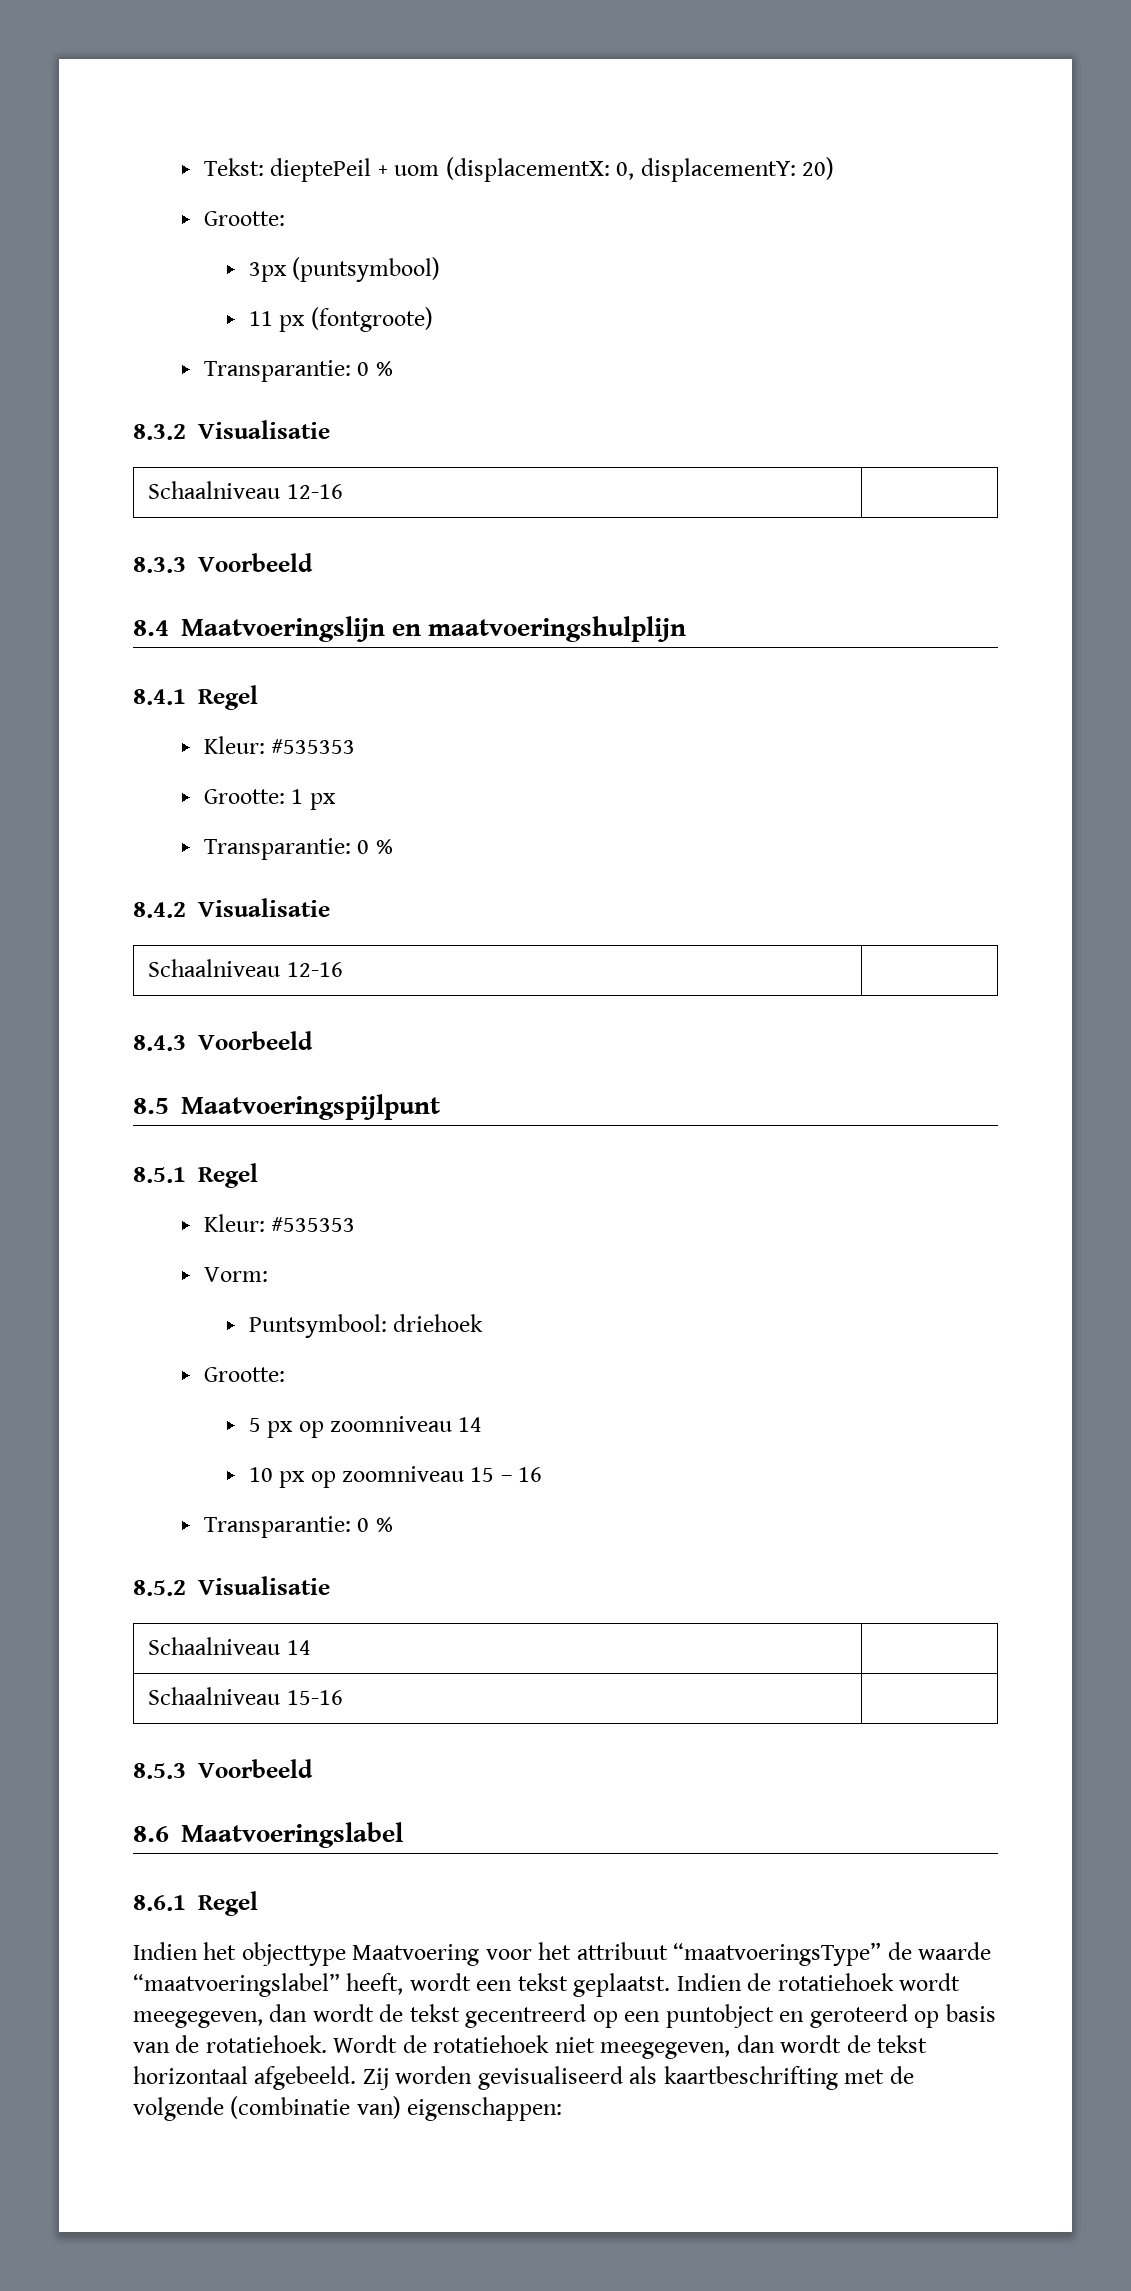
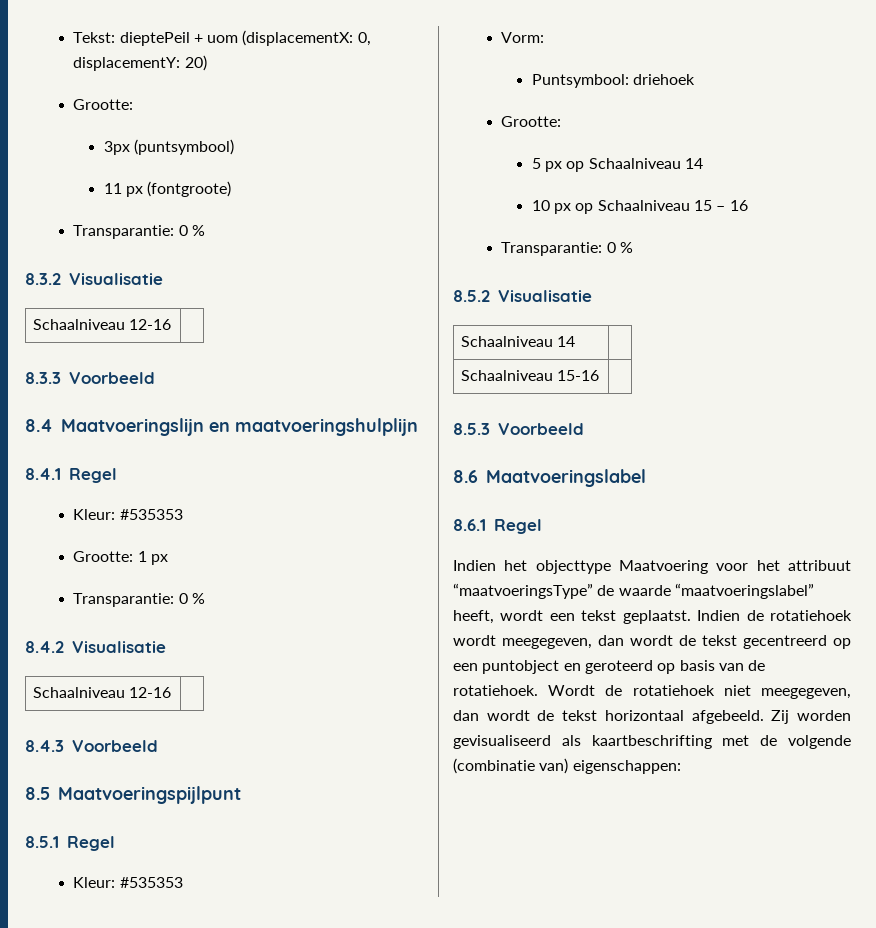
[329,1416,452,1432] zoomniveau -> [588,158,681,169] Schaalniveau
[341,1466,464,1482] zoomniveau -> [597,200,690,211] Schaalniveau

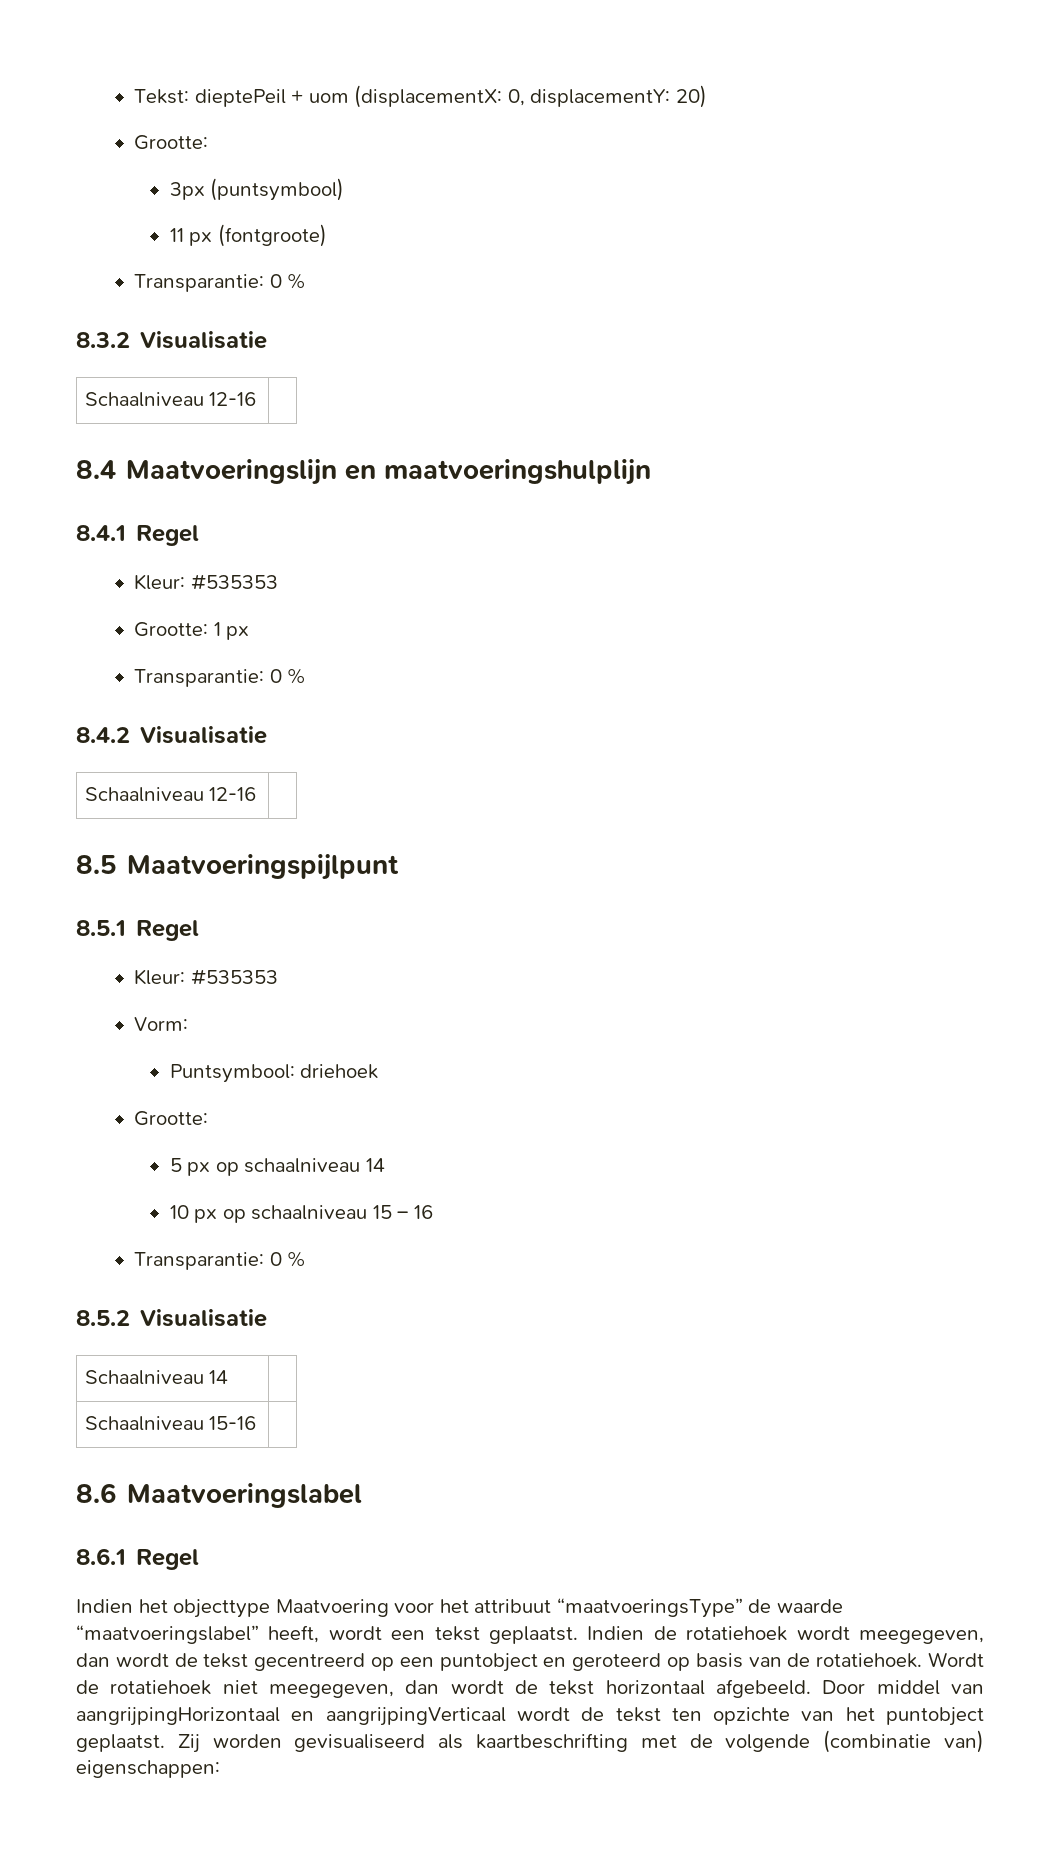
[25,372,155,384] // 8.3.3 Voorbeeld -> (257, 399) none
[25,740,158,752] // 8.4.3 Voorbeeld -> (257, 794) none
[588,158,681,169] Schaalniveau -> [244,1158,361,1173] schaalniveau
[597,200,690,211] Schaalniveau -> [251,1205,368,1220] schaalniveau
[453,423,584,435] // 8.5.3 Voorbeeld -> (257, 1423) none
(764, 717) none -> [822,1680,985,1695] [76,1707,984,1726] [76,1734,165,1752] Door middel van aangrijpingHorizontaal en aangrijpingVerticaal wordt de tekst ten opzichte van het puntobject geplaatst.

